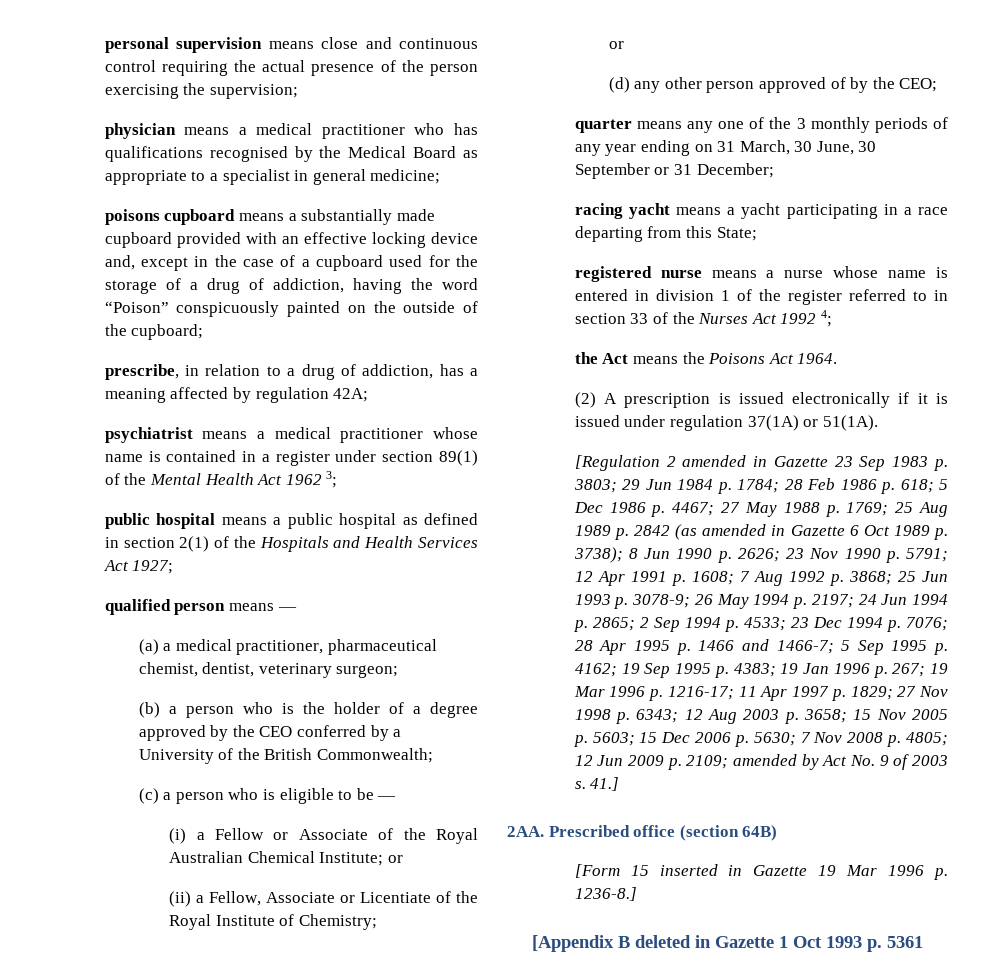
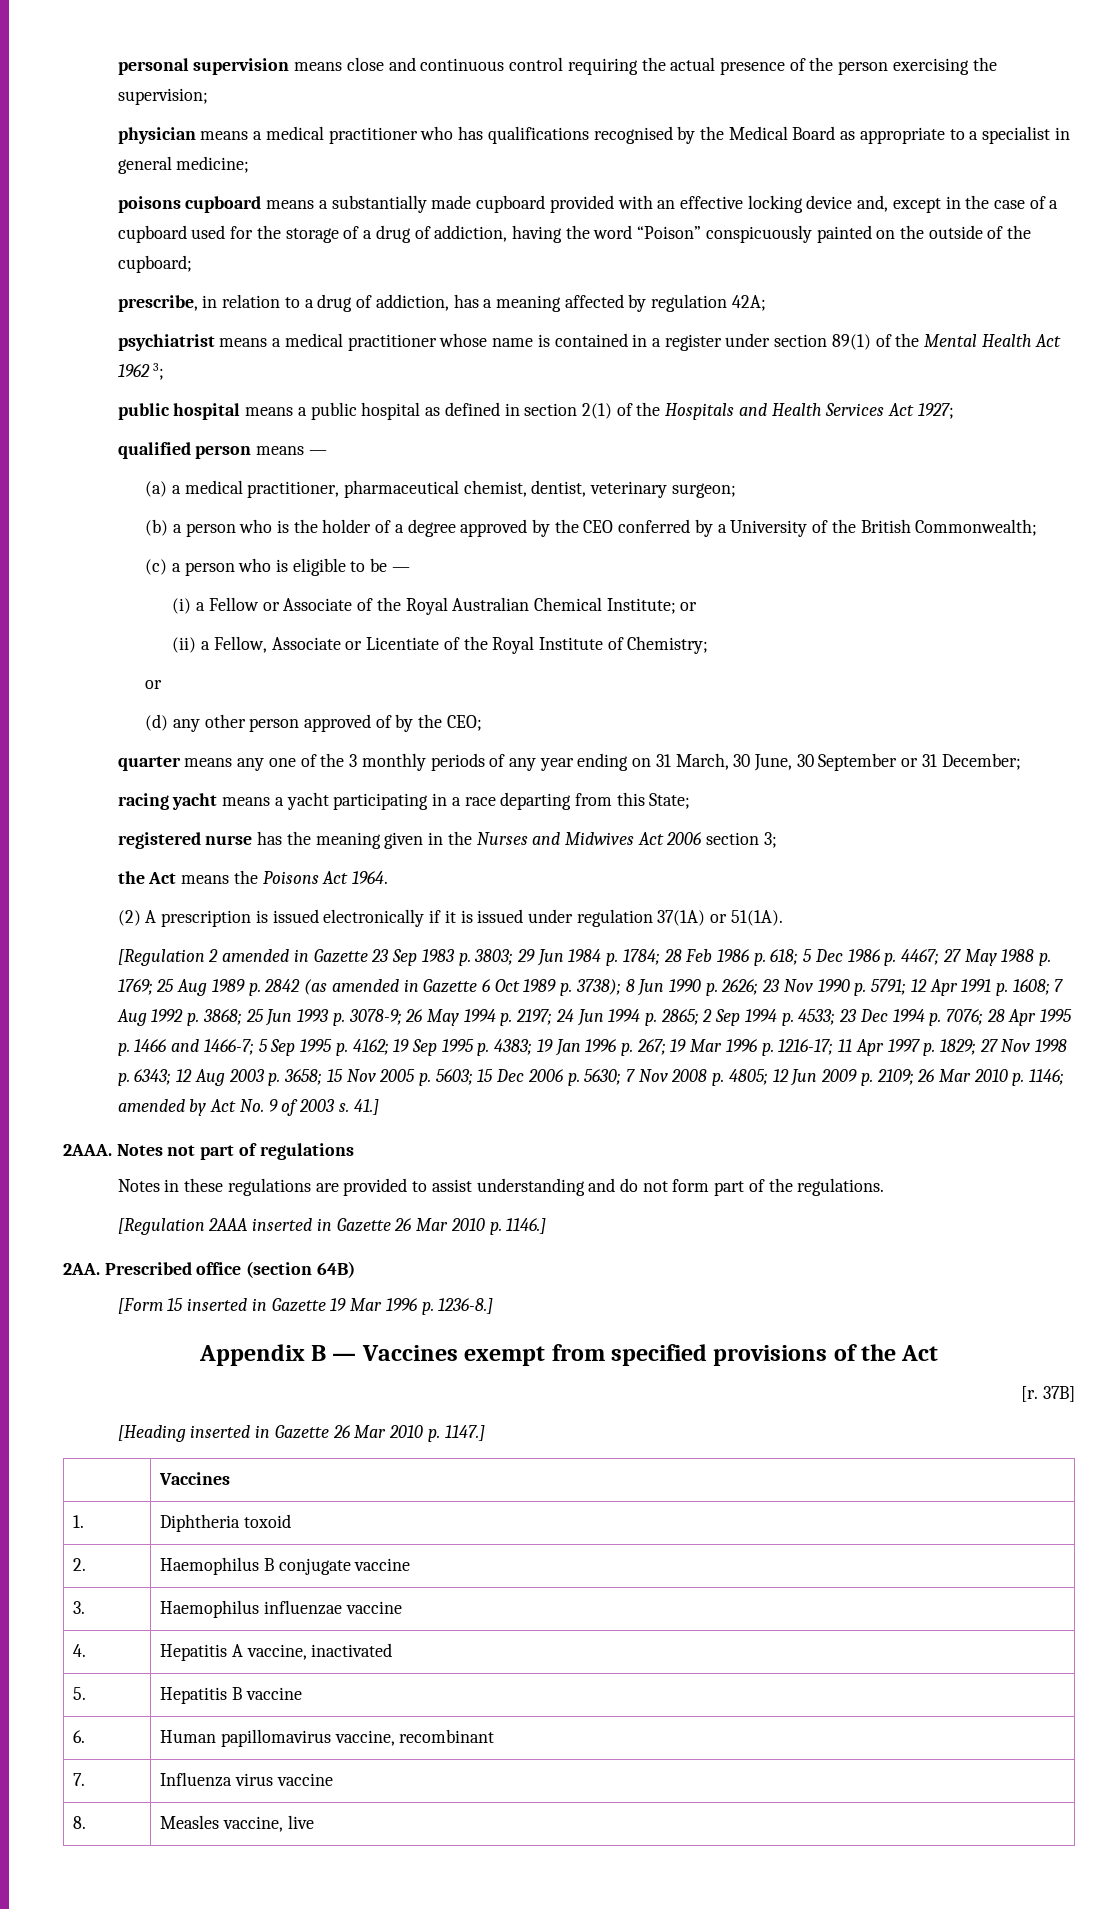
[711,266,949,278] [574,289,948,305] [574,310,832,327] means a nurse whose name is entered in division 1 of the register referred to in section 33 of the Nurses Act 1992 4; -> [257,831,777,849] has the meaning given in the Nurses and Midwives Act 2006 section 3;
(729, 762) none -> [917,1069,1065,1086] 26 Mar 2010 p. 1146;
(620, 784) none -> [63,1143,354,1160] [117,1178,885,1196] [117,1218,547,1235] // 2AAA. Notes not part of regulations // Notes in these regulations are provided to assist understanding and do not form part of the regulations. // [Regulation 2AAA inserted in Gazette 26 Mar 2010 p. 1146.]
[532,935,923,952] [Appendix B deleted in Gazette 1 Oct 1993 p. 5361 -> [198,1344,939,1366] [1021,1386,1075,1402] [117,1425,485,1442] [159,1472,231,1485] [73,1515,85,1528] [160,1514,291,1532] [73,1558,87,1571] [160,1557,411,1575] [73,1601,86,1614] [160,1600,402,1618] [73,1644,87,1657] [160,1643,393,1661] [73,1687,87,1700] [160,1687,302,1704] [73,1730,86,1743] [160,1729,495,1747] [73,1773,86,1786] [160,1772,333,1787] [73,1816,87,1829] [160,1815,314,1832] Appendix B — Vaccines exempt from specified provisions of the Act // [r. 37B] // [Heading inserted in Gazette 26 Mar 2010 p. 1147.] // | Vaccines // 1. | Diphtheria toxoid // 2. | Haemophilus B conjugate vaccine // 3. | Haemophilus influenzae vaccine // 4. | Hepatitis A vaccine, inactivated // 5. | Hepatitis B vaccine // 6. | Human papillomavirus vaccine, recombinant // 7. | Influenza virus vaccine // 8. | Measles vaccine, live

